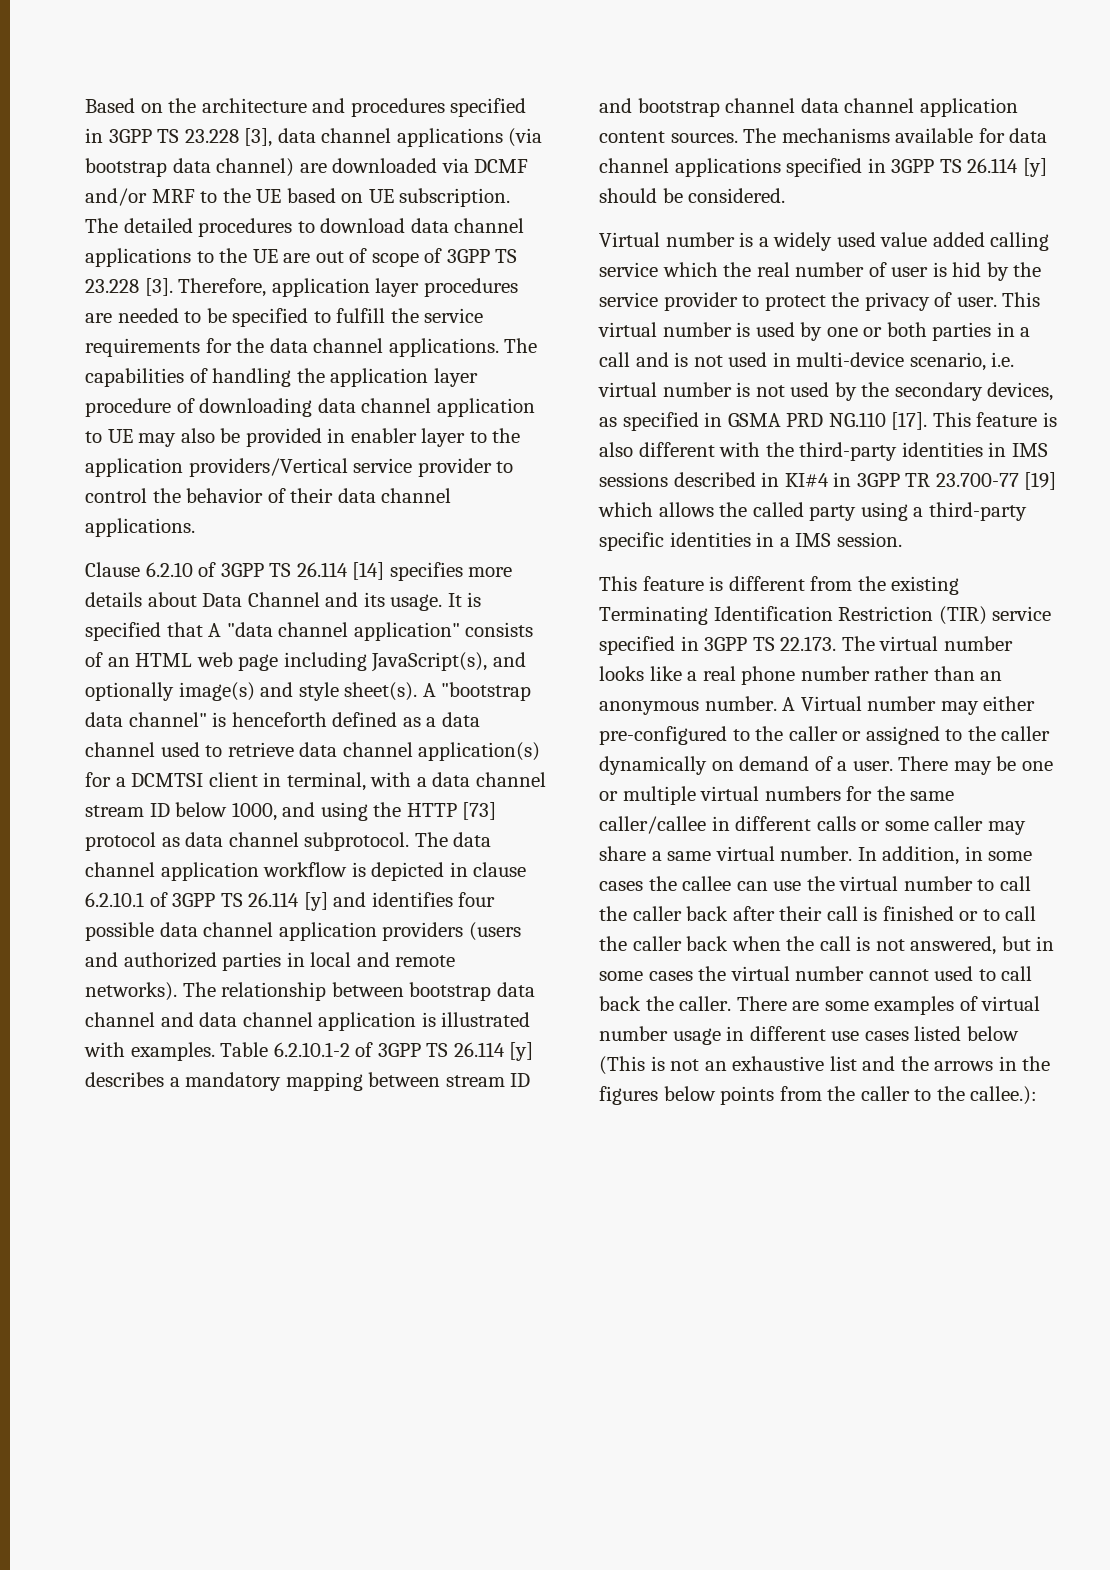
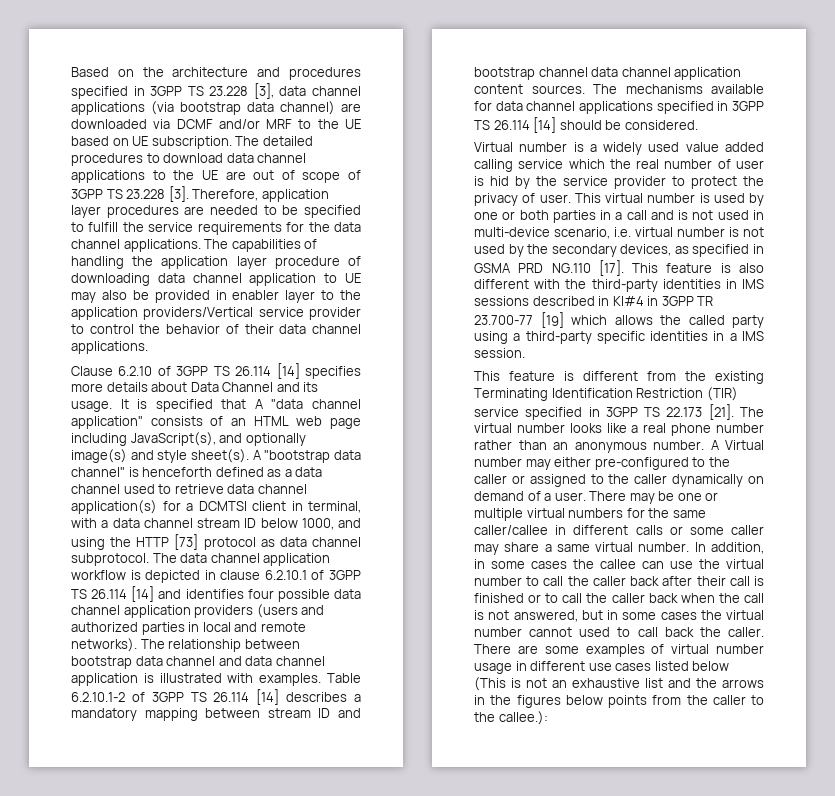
[303,892,328,911] [y] -> [131,586,155,602] [14]
[509,1042,534,1061] [y] -> [256,689,280,705] [14]
[1022,158,1047,177] [y] -> [533,117,557,133] [14]
[780,636,837,651] 22.173. -> [666,404,734,420] 22.173 [21].

